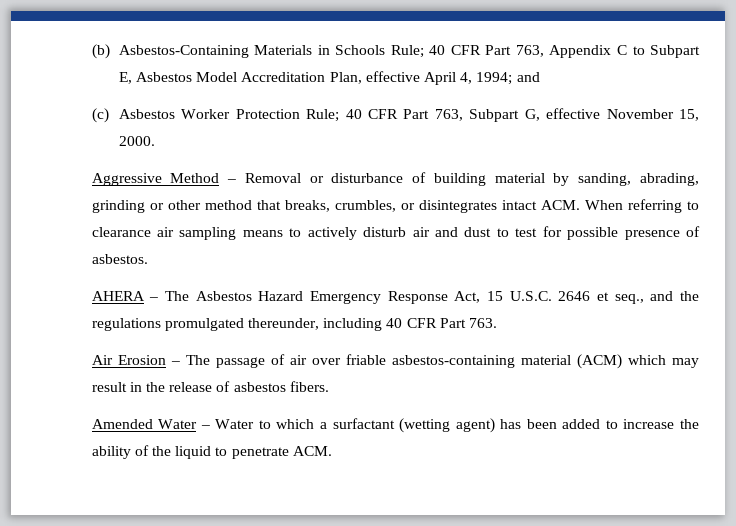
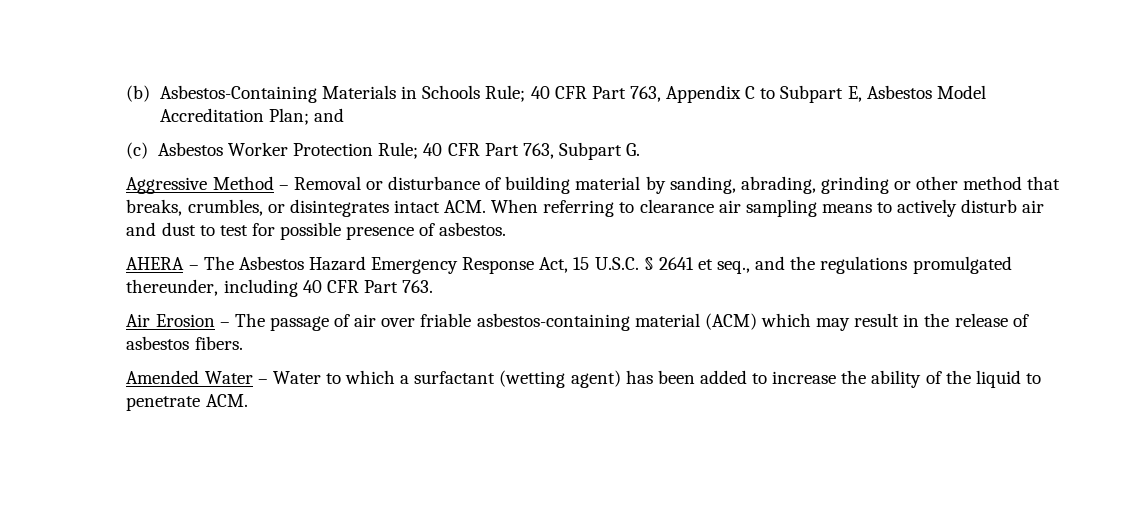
[329,71,513,85] Plan, effective April 4, 1994; -> [269,108,310,125] Plan;
[524,108,699,121] [118,136,155,146] G, effective November 15, 2000. -> [626,143,641,156] G.
[558,291,591,301] 2646 -> [643,257,694,270] § 2641

